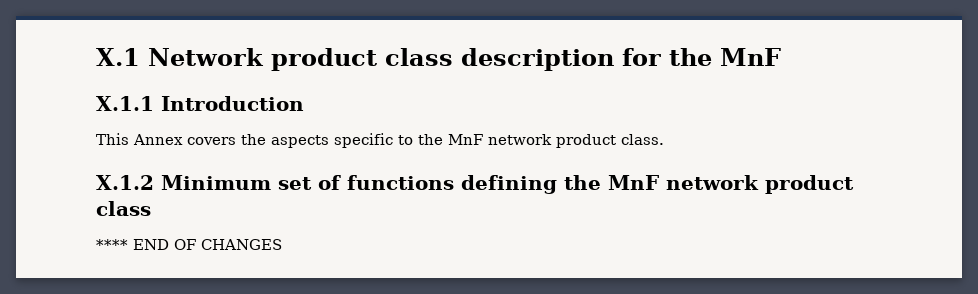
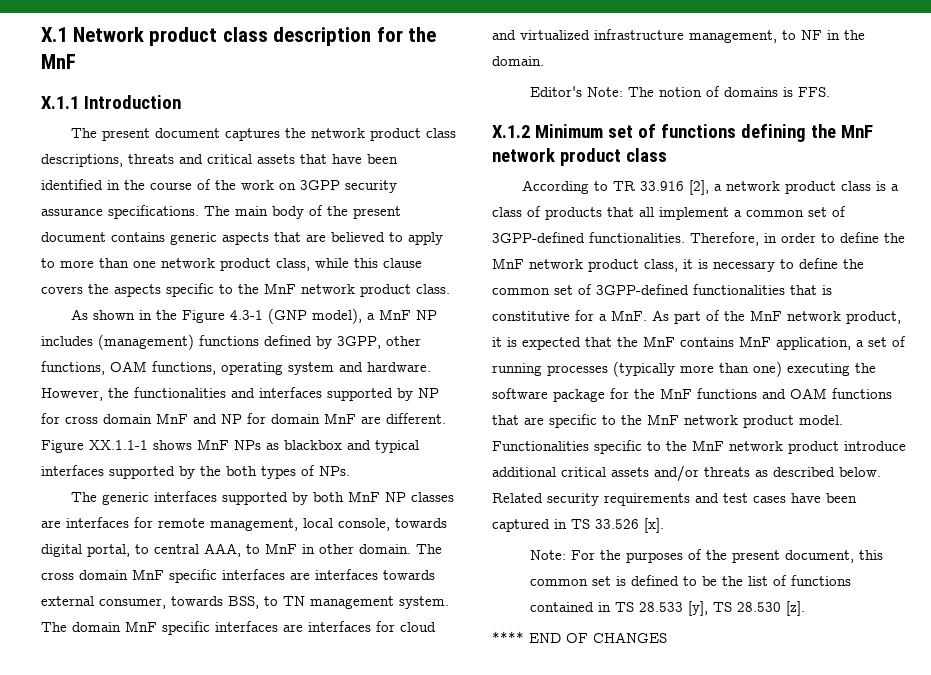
[96,133,183,145] This Annex -> [70,128,456,141] [41,154,398,167] [41,179,397,193] [41,205,401,219] [41,232,443,245] [41,258,422,271] The present document captures the network product class descriptions, threats and critical assets that have been identified in the course of the work on 3GPP security assurance specifications. The main body of the present document contains generic aspects that are believed to apply to more than one network product class, while this clause
(664, 139) none -> [70,308,437,324] [41,334,421,350] [41,361,431,375] [41,387,439,401] [41,413,446,424] [41,439,419,453] [41,465,350,479] [70,491,454,505] [41,517,447,531] [41,543,442,557] [41,569,435,583] [41,596,449,609] [41,621,436,635] [492,29,865,43] [492,56,544,66] [529,86,830,97] // As shown in the Figure 4.3-1 (GNP model), a MnF NP includes (management) functions defined by 3GPP, other functions, OAM functions, operating system and hardware. However, the functionalities and interfaces supported by NP for cross domain MnF and NP for domain MnF are different. Figure XX.1.1-1 shows MnF NPs as blackbox and typical interfaces supported by the both types of NPs. // The generic interfaces supported by both MnF NP classes are interfaces for remote management, local console, towards digital portal, to central AAA, to MnF in other domain. The cross domain MnF specific interfaces are interfaces towards external consumer, towards BSS, to TN management system. The domain MnF specific interfaces are interfaces for cloud and virtualized infrastructure management, to NF in the domain. // Editor's Note: The notion of domains is FFS.
(151, 208) none -> [521,180,899,195] [492,206,846,220] [492,232,905,246] [492,258,864,272] [492,284,832,295] [492,310,901,324] [492,336,906,350] [492,361,876,377] [492,388,892,402] [492,414,843,428] [492,440,906,454] [492,465,881,482] [492,493,857,506] [492,518,664,533] [529,549,883,563] [529,575,851,586] [529,601,805,616] // According to TR 33.916 [2], a network product class is a class of products that all implement a common set of 3GPP-defined functionalities. Therefore, in order to define the MnF network product class, it is necessary to define the common set of 3GPP-defined functionalities that is constitutive for a MnF. As part of the MnF network product, it is expected that the MnF contains MnF application, a set of running processes (typically more than one) executing the software package for the MnF functions and OAM functions that are specific to the MnF network product model. Functionalities specific to the MnF network product introduce additional critical assets and/or threats as described below. Related security requirements and test cases have been captured in TS 33.526 [x]. // Note: For the purposes of the present document, this common set is defined to be the list of functions contained in TS 28.533 [y], TS 28.530 [z].

